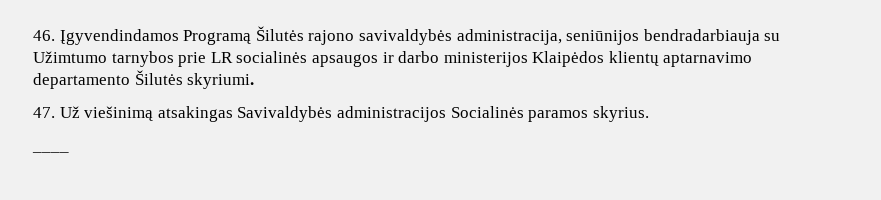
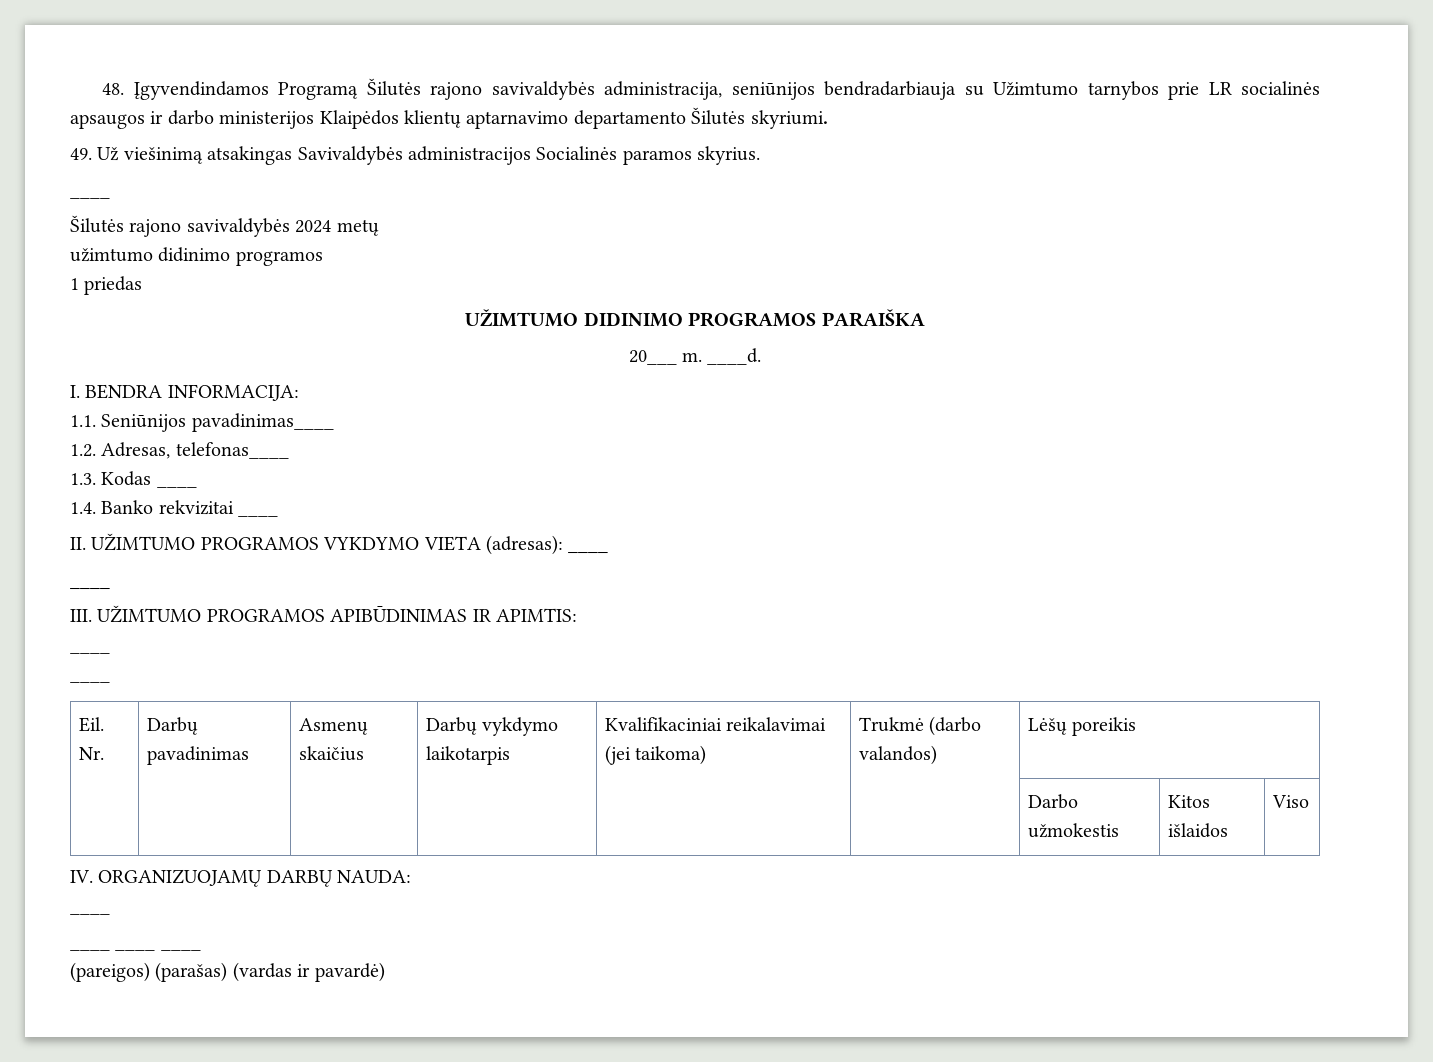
[33,30,55,41] 46. -> [102,83,125,95] 48.
[33,107,55,118] 47. -> [70,148,92,160] 49.
(69, 152) none -> [70,215,379,237] [70,247,323,266] [70,276,143,295] [465,309,925,327] [628,348,762,365] [70,384,299,401] [70,413,334,432] [70,442,289,459] [70,471,197,488] [70,500,279,517] [70,533,609,555] [70,586,110,590] [70,605,577,623] [70,651,110,654] [70,680,110,683] [78,717,104,732] [78,747,104,760] [146,717,198,735] [146,746,249,765] [298,718,368,735] [298,746,364,761] [425,717,558,736] [425,746,510,765] [604,717,826,731] [604,745,706,765] [858,716,981,736] [858,745,937,765] [1027,717,1136,736] [1027,794,1078,809] [1027,823,1119,838] [1167,795,1210,808] [1167,823,1228,838] [1271,795,1309,808] [70,869,412,887] [70,912,110,915] [70,948,201,951] [70,962,385,982] // Šilutės rajono savivaldybės 2024 metų // užimtumo didinimo programos // 1 priedas // UŽIMTUMO DIDINIMO PROGRAMOS PARAIŠKA // 20___ m. ____d. // I. BENDRA INFORMACIJA: // 1.1. Seniūnijos pavadinimas____ // 1.2. Adresas, telefonas____ // 1.3. Kodas ____ // 1.4. Banko rekvizitai ____ // II. UŽIMTUMO PROGRAMOS VYKDYMO VIETA (adresas): ____ // ____ // III. UŽIMTUMO PROGRAMOS APIBŪDINIMAS IR APIMTIS: // ____ // ____ // Eil. Nr. | Darbų pavadinimas | Asmenų skaičius | Darbų vykdymo laikotarpis | Kvalifikaciniai reikalavimai (jei taikoma) | Trukmė (darbo valandos) | Lėšų poreikis // | | | | | | Darbo užmokestis | Kitos išlaidos | Viso // IV. ORGANIZUOJAMŲ DARBŲ NAUDA: // ____ // ____ ____ ____ // (pareigos) (parašas) (vardas ir pavardė)

